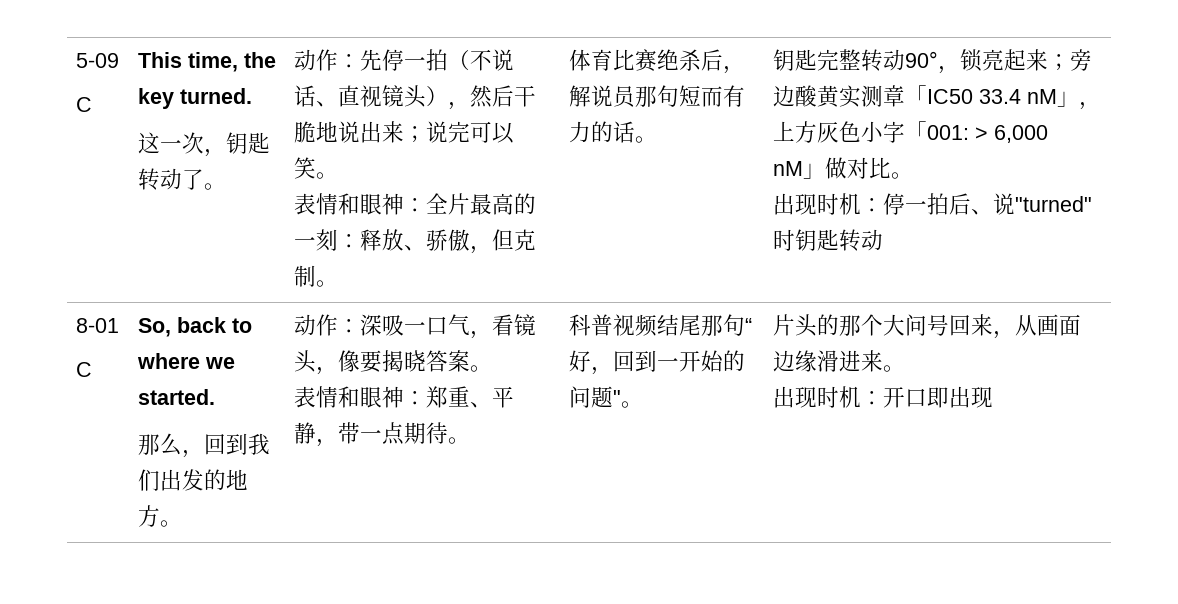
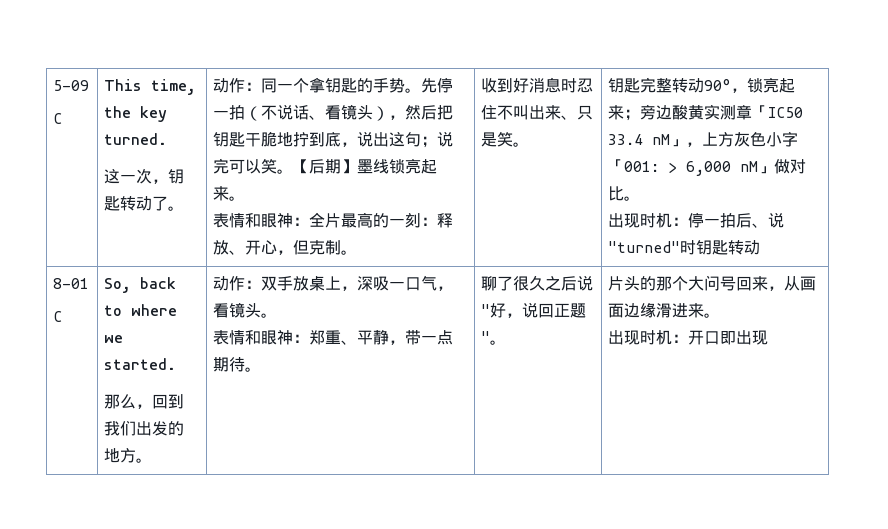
(361, 61) none -> [261,77,422,93] 同一个拿钥匙的手势。
[338,85,383,107] 直视 -> [325,105,342,120] 看
[514,85,537,107] [294,121,515,144] [294,157,317,179] 干脆地说出来；说完可以笑 -> [437,105,454,120] [213,131,454,148] [213,158,438,174] [213,186,230,201] 把钥匙干脆地拧到底，说出这句；说完可以笑。【后期】墨线锁亮起来
[426,229,471,251] 骄傲 -> [245,240,278,255] 开心
[569,49,746,74] [569,85,746,108] [569,121,636,143] 体育比赛绝杀后，解说员那句短而有力的话 -> [481,77,594,93] [481,105,594,120] [481,131,514,147] 收到好消息时忍住不叫出来、只是笑
(361, 326) none -> [261,276,358,291] 双手放桌上，
[316,350,471,375] ，像要揭晓答案 -> (262, 310) none
[569,314,753,337] [569,350,746,375] [569,386,592,408] 科普视频结尾那句“好，回到一开始的问 -> [481,275,594,291] [481,302,571,318] 聊了很久之后说"好，说回正

